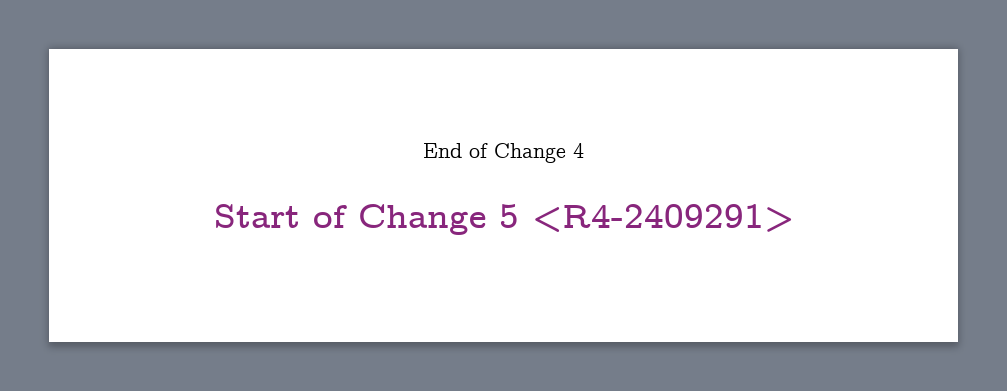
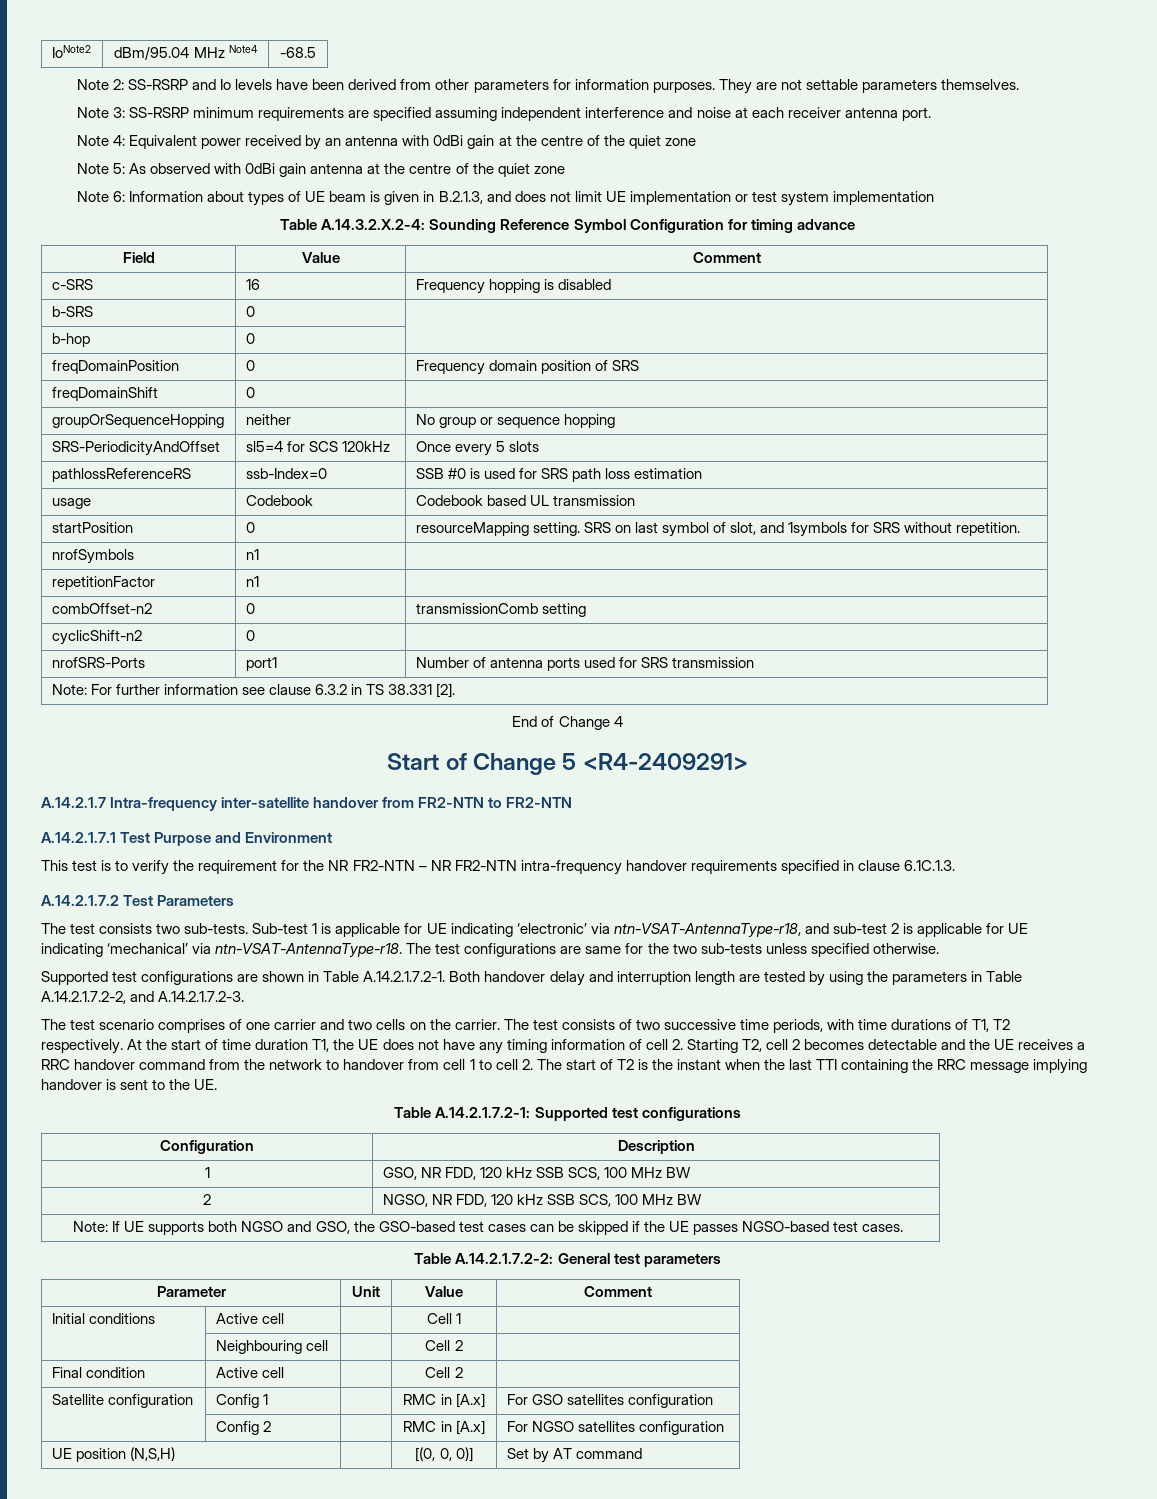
(423, 150) none -> [51,45,91,58] [114,45,258,60] [280,47,316,58] [76,79,1019,94] [76,107,931,121] [76,135,696,150] [76,163,565,177] [76,191,935,206] [280,219,855,233] [122,252,155,263] [301,252,340,263] [692,252,761,263] [51,279,93,290] [245,279,260,290] [415,279,611,294] [51,306,93,317] [245,306,255,317] [51,333,90,347] [245,333,255,344] [51,360,179,374] [245,360,255,371] [415,360,639,375] [51,387,158,401] [245,387,255,398] [51,414,224,428] [245,414,291,425] [415,414,615,428] [51,441,220,456] [245,441,390,452] [415,441,539,456] [51,468,191,482] [245,468,327,479] [415,468,702,482] [51,498,91,509] [245,495,313,506] [415,495,635,506] [51,522,133,533] [245,522,255,533] [415,522,1021,537] [51,549,134,564] [245,549,259,560] [51,576,155,590] [245,576,259,587] [51,603,152,614] [245,603,255,614] [415,603,586,617] [51,630,142,645] [245,630,255,641] [51,657,145,668] [245,657,277,671] [415,657,754,671] [51,683,456,698] IoNote2 | dBm/95.04 MHz Note4 | -68.5 // Note 2: SS-RSRP and Io levels have been derived from other parameters for information purposes. They are not settable parameters themselves. // Note 3: SS-RSRP minimum requirements are specified assuming independent interference and noise at each receiver antenna port. // Note 4: Equivalent power received by an antenna with 0dBi gain at the centre of the quiet zone // Note 5: As observed with 0dBi gain antenna at the centre of the quiet zone // Note 6: Information about types of UE beam is given in B.2.1.3, and does not limit UE implementation or test system implementation // Table A.14.3.2.X.2-4: Sounding Reference Symbol Configuration for timing advance // Field | Value | Comment // c-SRS | 16 | Frequency hopping is disabled // b-SRS | 0 | // b-hop | 0 | // freqDomainPosition | 0 | Frequency domain position of SRS // freqDomainShift | 0 | // groupOrSequenceHopping | neither | No group or sequence hopping // SRS-PeriodicityAndOffset | sl5=4 for SCS 120kHz | Once every 5 slots // pathlossReferenceRS | ssb-Index=0 | SSB #0 is used for SRS path loss estimation // usage | Codebook | Codebook based UL transmission // startPosition | 0 | resourceMapping setting. SRS on last symbol of slot, and 1symbols for SRS without repetition. // nrofSymbols | n1 | // repetitionFactor | n1 | // combOffset-n2 | 0 | transmissionComb setting // cyclicShift-n2 | 0 | // nrofSRS-Ports | port1 | Number of antenna ports used for SRS transmission // Note: For further information see clause 6.3.2 in TS 38.331 [2]. //
(794, 218) none -> [41,797,573,811] [41,832,333,846] [41,860,955,875] [41,895,235,906] [41,923,1029,938] [41,943,939,958] [41,971,1023,986] [41,991,245,1004] [41,1019,1011,1033] [41,1039,1086,1054] [41,1059,1088,1074] [41,1079,218,1090] [394,1107,741,1121] [160,1140,254,1154] [617,1140,695,1154] [204,1167,210,1178] [382,1167,692,1180] [203,1194,211,1205] [382,1194,703,1207] [73,1221,904,1235] [414,1253,721,1267] [156,1286,227,1297] [352,1286,380,1297] [425,1286,463,1297] [584,1286,652,1297] [51,1313,155,1324] [215,1313,284,1324] [426,1313,462,1324] [215,1340,328,1354] [425,1340,463,1351] [51,1367,145,1378] [215,1367,284,1378] [425,1367,463,1378] [51,1394,193,1408] [215,1394,268,1408] [403,1393,485,1408] [506,1394,713,1408] [215,1421,271,1435] [403,1420,485,1435] [506,1421,724,1435] [51,1447,175,1462] [415,1447,473,1462] [506,1448,642,1463] // A.14.2.1.7 Intra-frequency inter-satellite handover from FR2-NTN to FR2-NTN // A.14.2.1.7.1 Test Purpose and Environment // This test is to verify the requirement for the NR FR2-NTN – NR FR2-NTN intra-frequency handover requirements specified in clause 6.1C.1.3. // A.14.2.1.7.2 Test Parameters // The test consists two sub-tests. Sub-test 1 is applicable for UE indicating ‘electronic’ via ntn-VSAT-AntennaType-r18, and sub-test 2 is applicable for UE indicating ‘mechanical’ via ntn-VSAT-AntennaType-r18. The test configurations are same for the two sub-tests unless specified otherwise. // Supported test configurations are shown in Table A.14.2.1.7.2-1. Both handover delay and interruption length are tested by using the parameters in Table A.14.2.1.7.2-2, and A.14.2.1.7.2-3. // The test scenario comprises of one carrier and two cells on the carrier. The test consists of two successive time periods, with time durations of T1, T2 respectively. At the start of time duration T1, the UE does not have any timing information of cell 2. Starting T2, cell 2 becomes detectable and the UE receives a RRC handover command from the network to handover from cell 1 to cell 2. The start of T2 is the instant when the last TTI containing the RRC message implying handover is sent to the UE. // Table A.14.2.1.7.2-1: Supported test configurations // Configuration | Description // 1 | GSO, NR FDD, 120 kHz SSB SCS, 100 MHz BW // 2 | NGSO, NR FDD, 120 kHz SSB SCS, 100 MHz BW // Note: If UE supports both NGSO and GSO, the GSO-based test cases can be skipped if the UE passes NGSO-based test cases. // Table A.14.2.1.7.2-2: General test parameters // Parameter | Unit | Value | Comment // Initial conditions | Active cell | | Cell 1 | // | Neighbouring cell | | Cell 2 | // Final condition | Active cell | | Cell 2 | // Satellite configuration | Config 1 | | RMC in [A.x] | For GSO satellites configuration // | Config 2 | | RMC in [A.x] | For NGSO satellites configuration // UE position (N,S,H) | | [(0, 0, 0)] | Set by AT command

